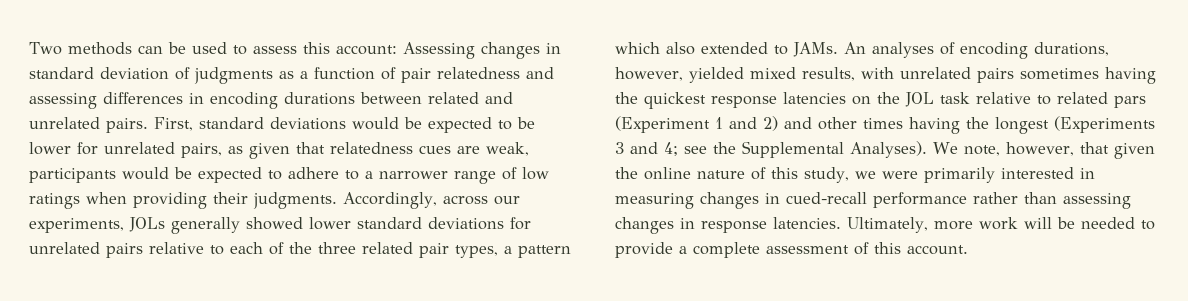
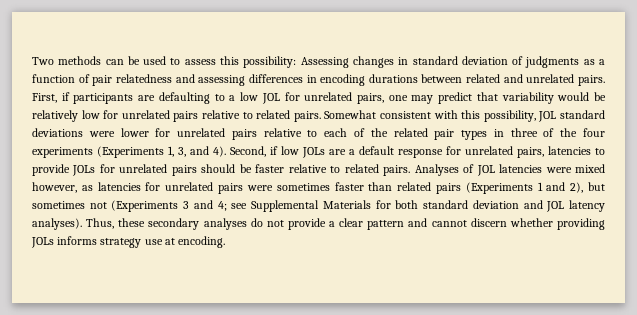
[335,45,397,55] account: -> [243,56,297,68] possibility:
[199,117,535,133] [29,142,529,159] [29,167,549,184] [29,192,520,209] [29,217,504,234] standard deviations would be expected to be lower for unrelated pairs, as given that relatedness cues are weak, participants would be expected to adhere to a narrower range of low ratings when providing their judgments. Accordingly, across our experiments, JOLs generally showed lower standard deviations -> [61,92,606,104] [32,110,606,122] [32,128,149,137] if participants are defaulting to a low JOL for unrelated pairs, one may predict that variability would be relatively low for unrelated pairs relative to related pairs. Somewhat consistent with this possibility, JOL standard deviations were lower
[318,242,356,254] three -> (388, 132) none
[455,245,571,258] [615,42,1109,59] [615,67,1156,84] [615,92,1146,109] [615,116,1049,134] types, a pattern which also extended to JAMs. An analyses of encoding durations, however, yielded mixed results, with unrelated pairs sometimes having the quickest response latencies on the JOL task relative to related pars (Experiment 1 and 2) and other times having the longest -> [461,128,605,140] [32,146,605,158] [32,164,606,176] [32,182,605,194] [32,201,107,209] types in three of the four experiments (Experiments 1, 3, and 4). Second, if low JOLs are a default response for unrelated pairs, latencies to provide JOLs for unrelated pairs should be faster relative to related pairs. Analyses of JOL latencies were mixed however, as latencies for unrelated pairs were sometimes faster than related pairs (Experiments 1 and 2), but sometimes not
[713,141,1155,159] [615,167,1095,183] [615,192,1131,209] [615,217,1155,234] [615,242,968,258] the Supplemental Analyses). We note, however, that given the online nature of this study, we were primarily interested in measuring changes in cued-recall performance rather than assessing changes in response latencies. Ultimately, more work will be needed to provide a complete assessment of this account. -> [251,200,605,212] [32,218,605,230] [31,236,226,248] Supplemental Materials for both standard deviation and JOL latency analyses). Thus, these secondary analyses do not provide a clear pattern and cannot discern whether providing JOLs informs strategy use at encoding.

